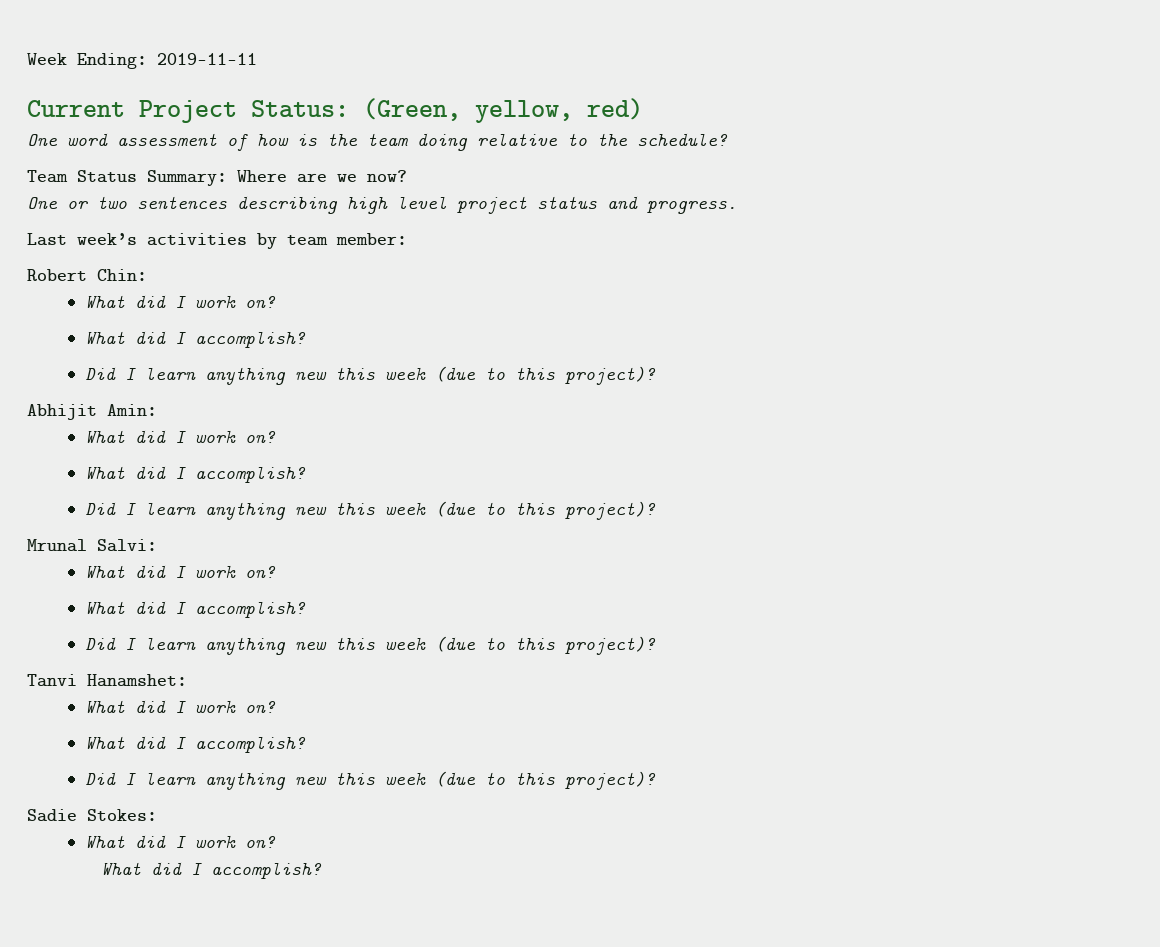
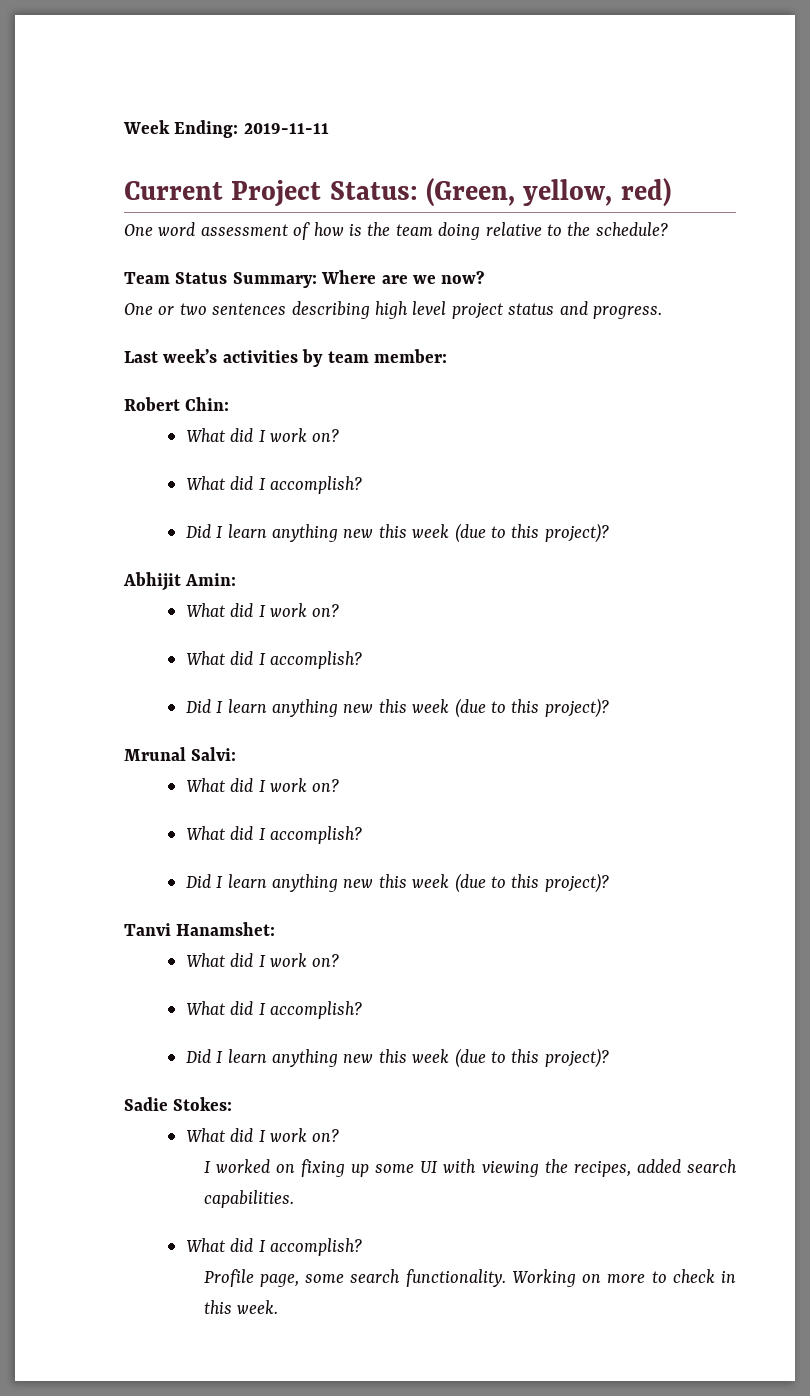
[100,862,322,879] What did I accomplish? -> [203,1159,737,1177] [203,1190,294,1208] [185,1238,363,1256] [203,1269,736,1287] [203,1300,279,1314] I worked on fixing up some UI with viewing the recipes, added search capabilities. // What did I accomplish? // Profile page, some search functionality. Working on more to check in this week.

